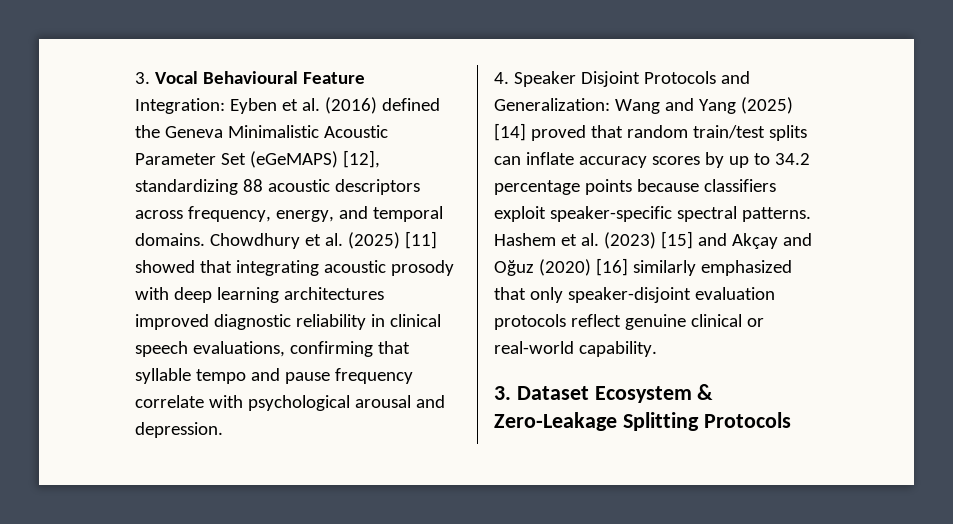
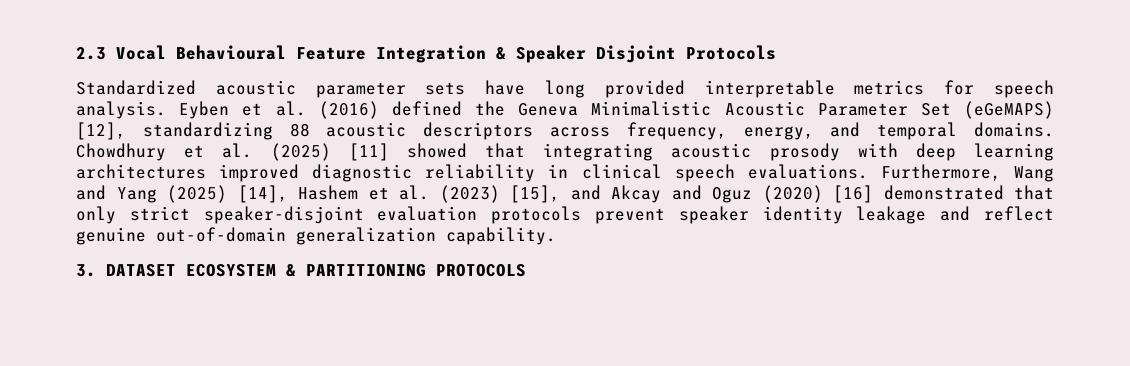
[135,72,150,84] 3. -> [76,47,106,60] 2.3
[135,98,225,114] Integration: -> [376,45,776,63] [76,80,1054,98] [76,101,166,119] Integration & Speaker Disjoint Protocols // Standardized acoustic parameter sets have long provided interpretable metrics for speech analysis.
[192,341,410,357] [135,368,413,384] [135,395,445,411] [135,422,223,438] [494,71,750,87] [494,97,793,114] [494,123,807,141] [494,152,810,168] [494,179,776,195] [494,206,811,222] [494,231,812,249] [494,258,792,276] evaluations, confirming that syllable tempo and pause frequency correlate with psychological arousal and depression. // 4. Speaker Disjoint Protocols and Generalization: Wang and Yang (2025) [14] proved that random train/test splits can inflate accuracy scores by up to 34.2 percentage points because classifiers exploit speaker-specific spectral patterns. Hashem et al. (2023) [15] and Akçay and Oğuz (2020) [16] similarly emphasized -> [747,164,1054,182] [76,185,1004,203] evaluations. Furthermore, Wang and Yang (2025) [14], Hashem et al. (2023) [15], and Akcay and Oguz (2020) [16] demonstrated
(563, 295) none -> [129,206,190,221] strict
[570,314,764,330] [494,341,657,357] [494,384,714,403] [494,412,791,431] reflect genuine clinical or real-world capability. // 3. Dataset Ecosystem & Zero-Leakage Splitting Protocols -> [595,206,1054,224] [76,227,556,245] [76,264,526,277] prevent speaker identity leakage and reflect genuine out-of-domain generalization capability. // 3. DATASET ECOSYSTEM & PARTITIONING PROTOCOLS

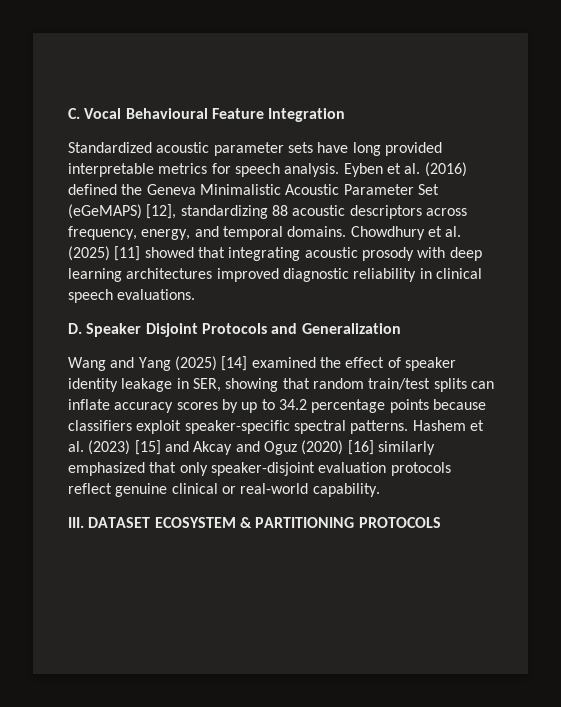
[76,47,106,60] 2.3 -> [68,108,80,119] C.
[496,45,776,63] & Speaker Disjoint Protocols -> (346, 115) none
[880,164,1054,182] [76,185,288,203] Furthermore, Wang and Yang (2025) [14], -> [68,323,401,337] [68,356,456,371] [68,378,494,392] [68,399,486,413] [68,420,409,434] // D. Speaker Disjoint Protocols and Generalization // Wang and Yang (2025) [14] examined the effect of speaker identity leakage in SER, showing that random train/test splits can inflate accuracy scores by up to 34.2 percentage points because classifiers exploit speaker-specific spectral patterns.
[510,185,560,203] [15], -> [134,440,161,455] [15]
[883,185,1004,200] demonstrated -> [377,441,435,455] [68,462,145,476] similarly emphasized
[129,206,190,221] strict -> (208, 469) none
[595,206,1054,224] [76,227,436,245] prevent speaker identity leakage and reflect genuine out-of-domain generalization -> [68,483,309,497] reflect genuine clinical or real-world
[76,264,96,277] 3. -> [68,517,84,528] III.

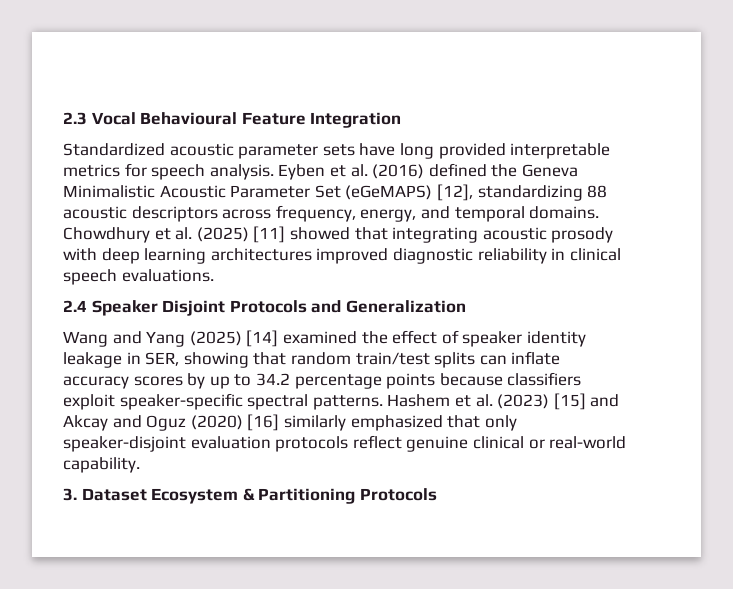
[68,108,80,119] C. -> [63,112,87,125] 2.3
[68,323,82,334] D. -> [63,300,87,312] 2.4
[68,517,441,528] III. DATASET ECOSYSTEM & PARTITIONING PROTOCOLS -> [63,488,437,504] 3. Dataset Ecosystem & Partitioning Protocols

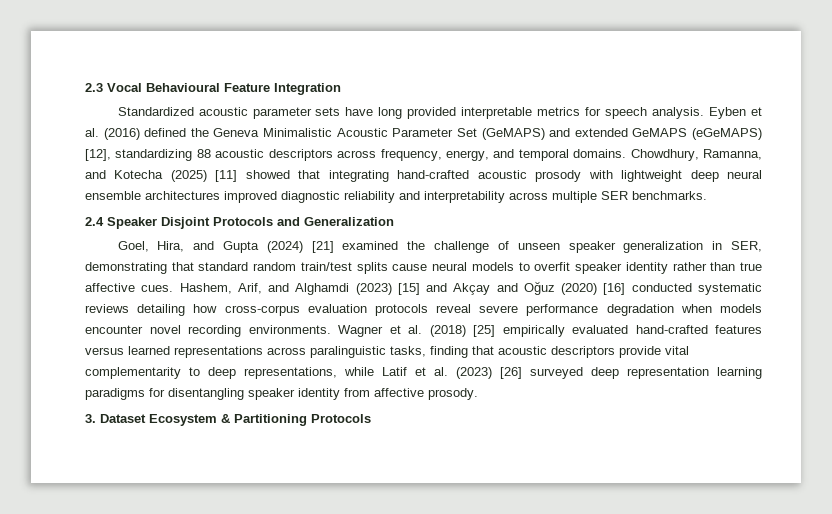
(341, 191) none -> [481,128,688,140] (GeMAPS) and extended GeMAPS
[63,227,193,243] Chowdhury et al. -> [630,149,762,161] [85,170,164,179] Chowdhury, Ramanna, and Kotecha
(479, 235) none -> [397,170,470,179] hand-crafted
[101,248,621,264] [63,269,214,285] deep learning architectures improved diagnostic reliability in clinical speech evaluations. -> [621,170,762,182] [85,191,707,203] lightweight deep neural ensemble architectures improved diagnostic reliability and interpretability across multiple SER benchmarks.
[63,330,586,347] [63,351,561,368] [63,372,582,389] [63,393,620,410] [63,414,517,431] [63,435,627,452] [63,457,140,473] Wang and Yang (2025) [14] examined the effect of speaker identity leakage in SER, showing that random train/test splits can inflate accuracy scores by up to 34.2 percentage points because classifiers exploit speaker-specific spectral patterns. Hashem et al. (2023) [15] and Akcay and Oguz (2020) [16] similarly emphasized that only speaker-disjoint evaluation protocols reflect genuine clinical or real-world capability. -> [117,241,763,253] [85,262,763,274] [85,281,762,295] [85,304,762,316] [85,325,762,337] [85,346,689,358] [85,367,762,379] [85,388,478,400] Goel, Hira, and Gupta (2024) [21] examined the challenge of unseen speaker generalization in SER, demonstrating that standard random train/test splits cause neural models to overfit speaker identity rather than true affective cues. Hashem, Arif, and Alghamdi (2023) [15] and Akçay and Oğuz (2020) [16] conducted systematic reviews detailing how cross-corpus evaluation protocols reveal severe performance degradation when models encounter novel recording environments. Wagner et al. (2018) [25] empirically evaluated hand-crafted features versus learned representations across paralinguistic tasks, finding that acoustic descriptors provide vital complementarity to deep representations, while Latif et al. (2023) [26] surveyed deep representation learning paradigms for disentangling speaker identity from affective prosody.

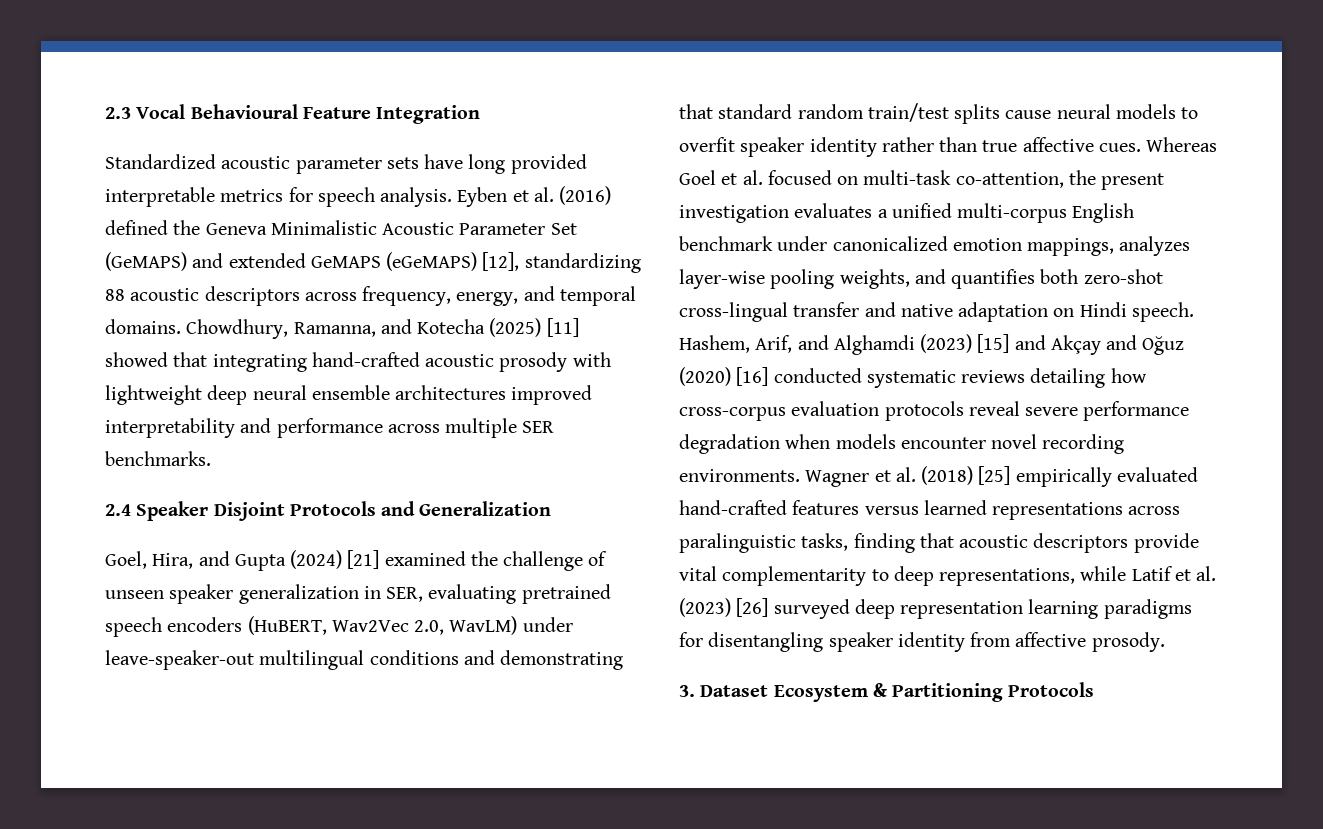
[281,191,505,203] diagnostic reliability and interpretability -> [105,418,383,438] interpretability and performance
(763, 246) none -> [428,584,611,604] [105,616,573,637] [105,650,495,670] evaluating pretrained speech encoders (HuBERT, Wav2Vec 2.0, WavLM) under leave-speaker-out multilingual conditions and
(174, 288) none -> [1146,137,1218,152] [679,170,1165,190] [679,203,1135,223] [679,236,1191,256] [679,269,1163,289] [679,302,1194,322] Whereas Goel et al. focused on multi-task co-attention, the present investigation evaluates a unified multi-corpus English benchmark under canonicalized emotion mappings, analyzes layer-wise pooling weights, and quantifies both zero-shot cross-lingual transfer and native adaptation on Hindi speech.

